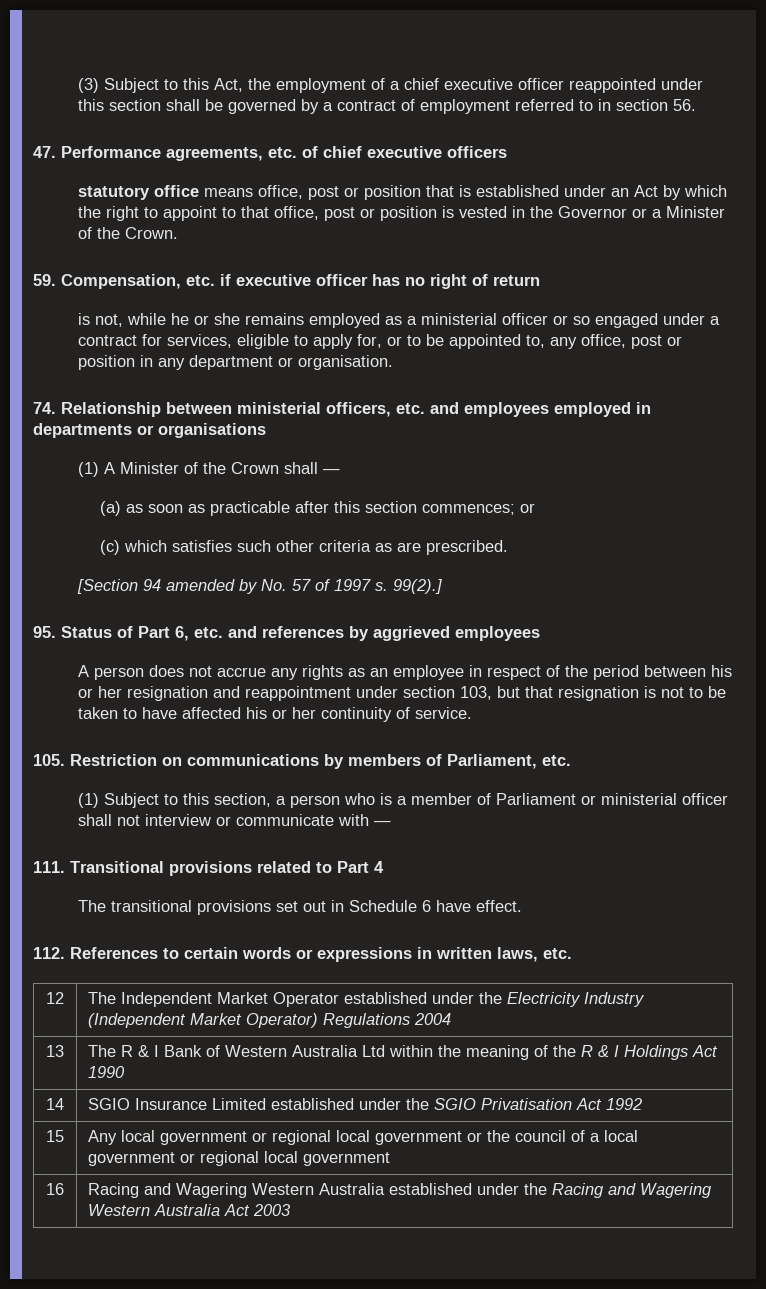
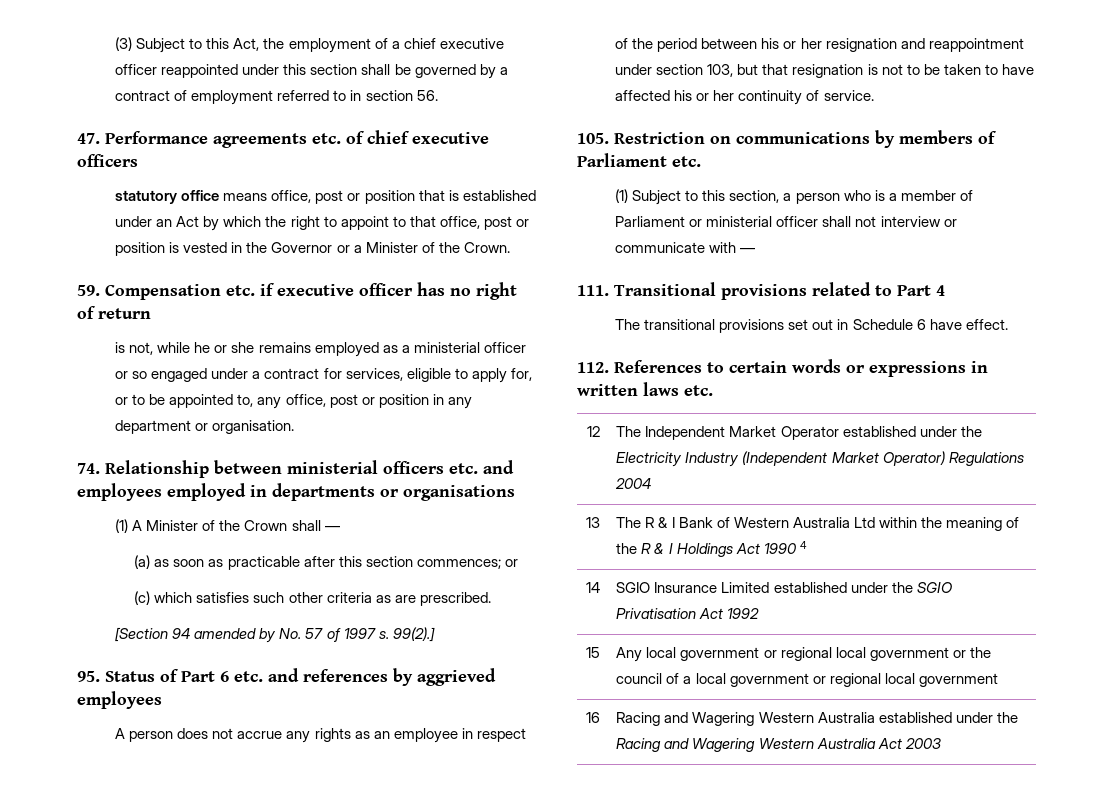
[166,147,263,161] agreements, -> [213,133,307,148] agreements
[61,274,181,289] Compensation, -> [105,284,221,300] Compensation
[326,402,391,417] officers, -> [383,461,444,474] officers
[175,626,189,641] 6, -> [220,671,229,682] 6
[447,754,537,769] Parliament, -> [577,153,667,167] Parliament
[497,947,538,962] laws, -> [643,382,679,396] laws
(126, 1072) none -> [799,541,807,549] 4

